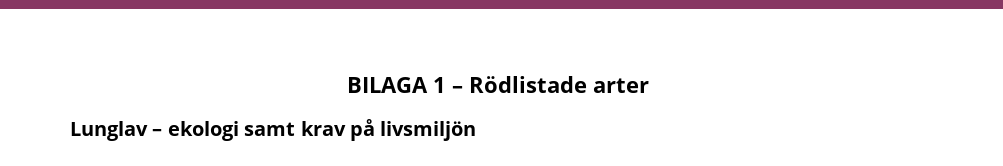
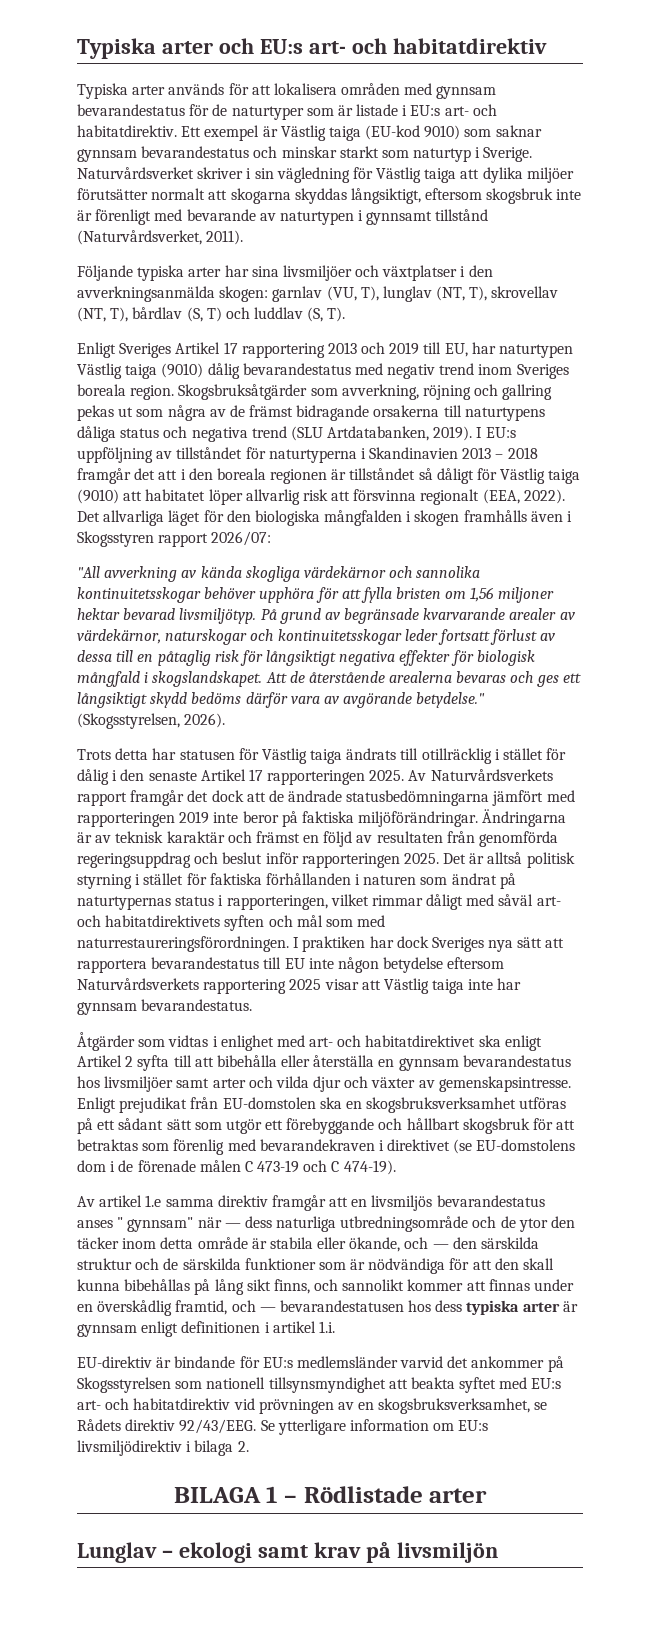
(346, 85) none -> [77,38,547,59] [77,83,497,99] [77,104,497,120] [77,125,542,141] [77,146,533,162] [77,167,574,183] [77,188,582,204] [77,209,489,225] [77,230,244,245] [77,265,493,281] [77,286,559,302] [77,307,346,322] [77,342,574,358] [77,363,569,379] [77,384,553,400] [77,405,545,421] [77,426,516,442] [77,447,538,463] [77,468,581,484] [77,489,565,505] [77,510,573,526] [77,531,272,547] [77,566,481,582] [77,587,554,603] [77,608,575,624] [77,629,556,645] [77,650,535,666] [77,671,581,687] [77,692,486,708] [77,713,226,729] [77,748,567,764] [77,769,553,785] [77,790,575,806] [77,809,567,827] [77,831,559,847] [77,852,575,868] [77,873,516,889] [77,894,561,910] [77,915,386,931] [77,936,565,952] [77,957,505,973] [77,978,522,994] [77,999,253,1015] [77,1032,542,1051] [77,1055,571,1071] [77,1076,571,1092] [77,1097,567,1113] [77,1118,576,1134] [77,1139,576,1155] [77,1160,396,1175] [77,1195,545,1211] [77,1216,576,1232] [77,1237,540,1252] [77,1258,555,1274] [77,1279,575,1295] [77,1300,578,1316] [77,1321,335,1337] [77,1356,564,1372] [77,1377,562,1393] [77,1398,548,1414] [77,1419,489,1435] [77,1440,249,1456] Typiska arter och EU:s art- och habitatdirektiv // Typiska arter används för att lokalisera områden med gynnsam bevarandestatus för de naturtyper som är listade i EU:s art- och habitatdirektiv. Ett exempel är Västlig taiga (EU-kod 9010) som saknar gynnsam bevarandestatus och minskar starkt som naturtyp i Sverige. Naturvårdsverket skriver i sin vägledning för Västlig taiga att dylika miljöer förutsätter normalt att skogarna skyddas långsiktigt, eftersom skogsbruk inte är förenligt med bevarande av naturtypen i gynnsamt tillstånd (Naturvårdsverket, 2011). // Följande typiska arter har sina livsmiljöer och växtplatser i den avverkningsanmälda skogen: garnlav (VU, T), lunglav (NT, T), skrovellav (NT, T), bårdlav (S, T) och luddlav (S, T). // Enligt Sveriges Artikel 17 rapportering 2013 och 2019 till EU, har naturtypen Västlig taiga (9010) dålig bevarandestatus med negativ trend inom Sveriges boreala region. Skogsbruksåtgärder som avverkning, röjning och gallring pekas ut som några av de främst bidragande orsakerna till naturtypens dåliga status och negativa trend (SLU Artdatabanken, 2019). I EU:s uppföljning av tillståndet för naturtyperna i Skandinavien 2013 – 2018 framgår det att i den boreala regionen är tillståndet så dåligt för Västlig taiga (9010) att habitatet löper allvarlig risk att försvinna regionalt (EEA, 2022). Det allvarliga läget för den biologiska mångfalden i skogen framhålls även i Skogsstyren rapport 2026/07: // "All avverkning av kända skogliga värdekärnor och sannolika kontinuitetsskogar behöver upphöra för att fylla bristen om 1,56 miljoner hektar bevarad livsmiljötyp. På grund av begränsade kvarvarande arealer av värdekärnor, naturskogar och kontinuitetsskogar leder fortsatt förlust av dessa till en påtaglig risk för långsiktigt negativa effekter för biologisk mångfald i skogslandskapet. Att de återstående arealerna bevaras och ges ett långsiktigt skydd bedöms därför vara av avgörande betydelse." (Skogsstyrelsen, 2026). // Trots detta har statusen för Västlig taiga ändrats till otillräcklig i stället för dålig i den senaste Artikel 17 rapporteringen 2025. Av Naturvårdsverkets rapport framgår det dock att de ändrade statusbedömningarna jämfört med rapporteringen 2019 inte beror på faktiska miljöförändringar. Ändringarna är av teknisk karaktär och främst en följd av resultaten från genomförda regeringsuppdrag och beslut inför rapporteringen 2025. Det är alltså politisk styrning i stället för faktiska förhållanden i naturen som ändrat på naturtypernas status i rapporteringen, vilket rimmar dåligt med såväl art- och habitatdirektivets syften och mål som med naturrestaureringsförordningen. I praktiken har dock Sveriges nya sätt att rapportera bevarandestatus till EU inte någon betydelse eftersom Naturvårdsverkets rapportering 2025 visar att Västlig taiga inte har gynnsam bevarandestatus. // Åtgärder som vidtas i enlighet med art- och habitatdirektivet ska enligt Artikel 2 syfta till att bibehålla eller återställa en gynnsam bevarandestatus hos livsmiljöer samt arter och vilda djur och växter av gemenskapsintresse. Enligt prejudikat från EU-domstolen ska en skogsbruksverksamhet utföras på ett sådant sätt som utgör ett förebyggande och hållbart skogsbruk för att betraktas som förenlig med bevarandekraven i direktivet (se EU-domstolens dom i de förenade målen C 473-19 och C 474-19). // Av artikel 1.e samma direktiv framgår att en livsmiljös bevarandestatus anses " gynnsam" när — dess naturliga utbredningsområde och de ytor den täcker inom detta område är stabila eller ökande, och — den särskilda struktur och de särskilda funktioner som är nödvändiga för att den skall kunna bibehållas på lång sikt finns, och sannolikt kommer att finnas under en överskådlig framtid, och — bevarandestatusen hos dess typiska arter är gynnsam enligt definitionen i artikel 1.i. // EU-direktiv är bindande för EU:s medlemsländer varvid det ankommer på Skogsstyrelsen som nationell tillsynsmyndighet att beakta syftet med EU:s art- och habitatdirektiv vid prövningen av en skogsbruksverksamhet, se Rådets direktiv 92/43/EEG. Se ytterligare information om EU:s livsmiljödirektiv i bilaga 2. //

